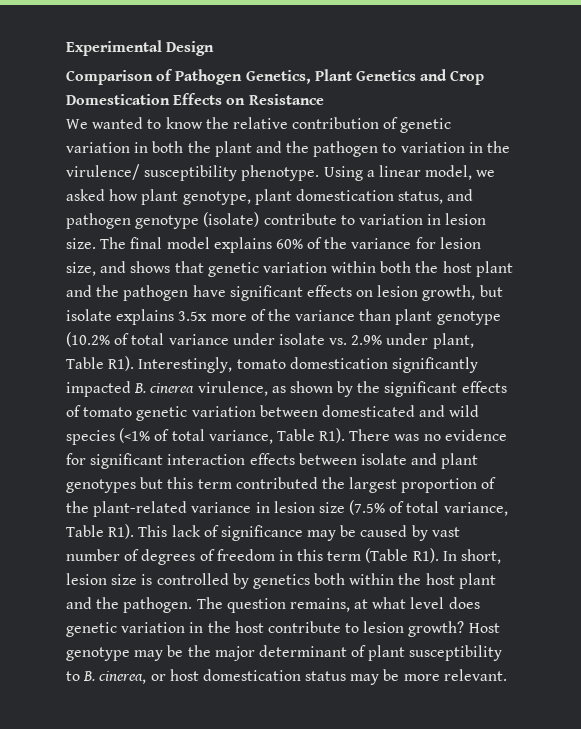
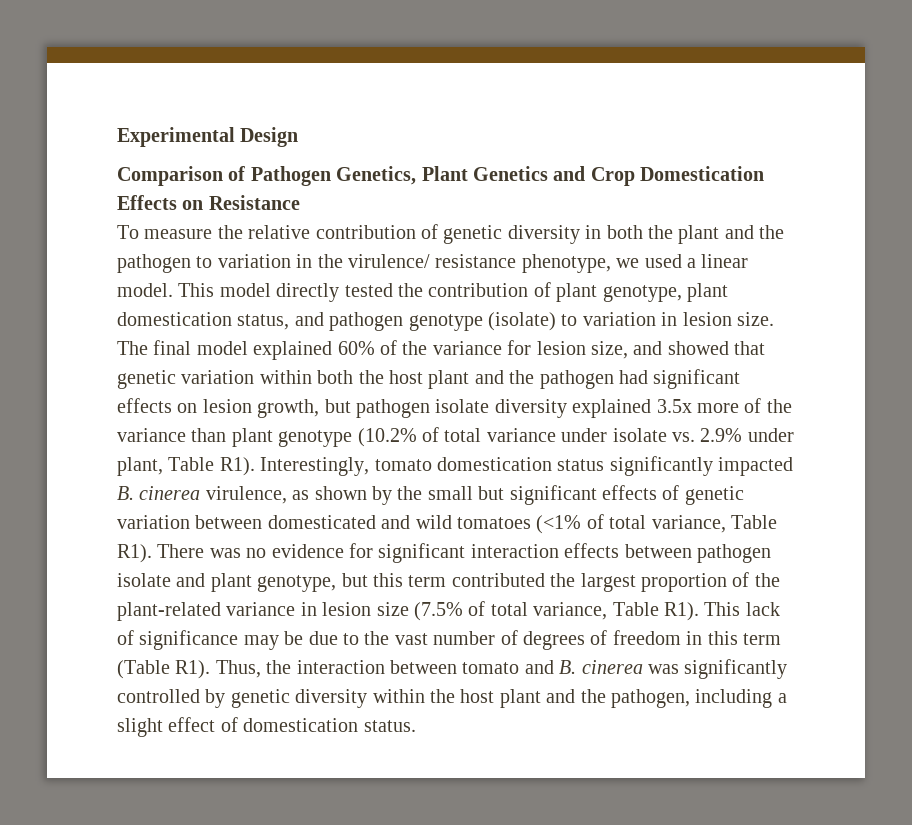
[66,117,203,129] We wanted to know -> [117,225,213,239] To measure
[66,142,130,153] variation -> [507,225,580,244] diversity
[144,165,496,181] [66,189,139,201] susceptibility phenotype. Using a linear model, we asked how -> [435,254,749,273] [117,282,551,302] resistance phenotype, we used a linear model. This model directly tested the contribution of
[263,213,337,225] contribute -> (556, 321) none
[213,237,272,253] explains -> [253,341,333,360] explained
[130,261,171,273] shows -> [667,341,729,355] showed
[192,285,226,297] have -> [618,370,648,384] had
[66,309,175,325] isolate explains -> [356,399,652,418] pathogen isolate diversity explained
(388, 363) none -> [557,459,605,471] status
(381, 387) none -> [427,486,505,500] small but
[83,407,133,417] tomato -> (680, 492) none
[66,430,115,445] species -> [456,517,531,529] tomatoes
(357, 459) none -> [696,544,771,563] pathogen
[66,479,136,493] genotypes -> [257,575,337,592] genotype,
[360,525,428,541] caused by -> [308,631,390,645] due to the
[442,549,502,564] [66,573,346,589] In short, lesion size is controlled by genetics both -> [215,659,788,679] [117,689,368,708] Thus, the interaction between tomato and B. cinerea was significantly controlled by genetic diversity
[123,597,480,613] [66,621,500,637] [66,645,503,661] [66,669,507,685] pathogen. The question remains, at what level does genetic variation in the host contribute to lesion growth? Host genotype may be the major determinant of plant susceptibility to B. cinerea, or host domestication status may be more relevant. -> [610,689,787,708] [117,717,416,737] pathogen, including a slight effect of domestication status.

